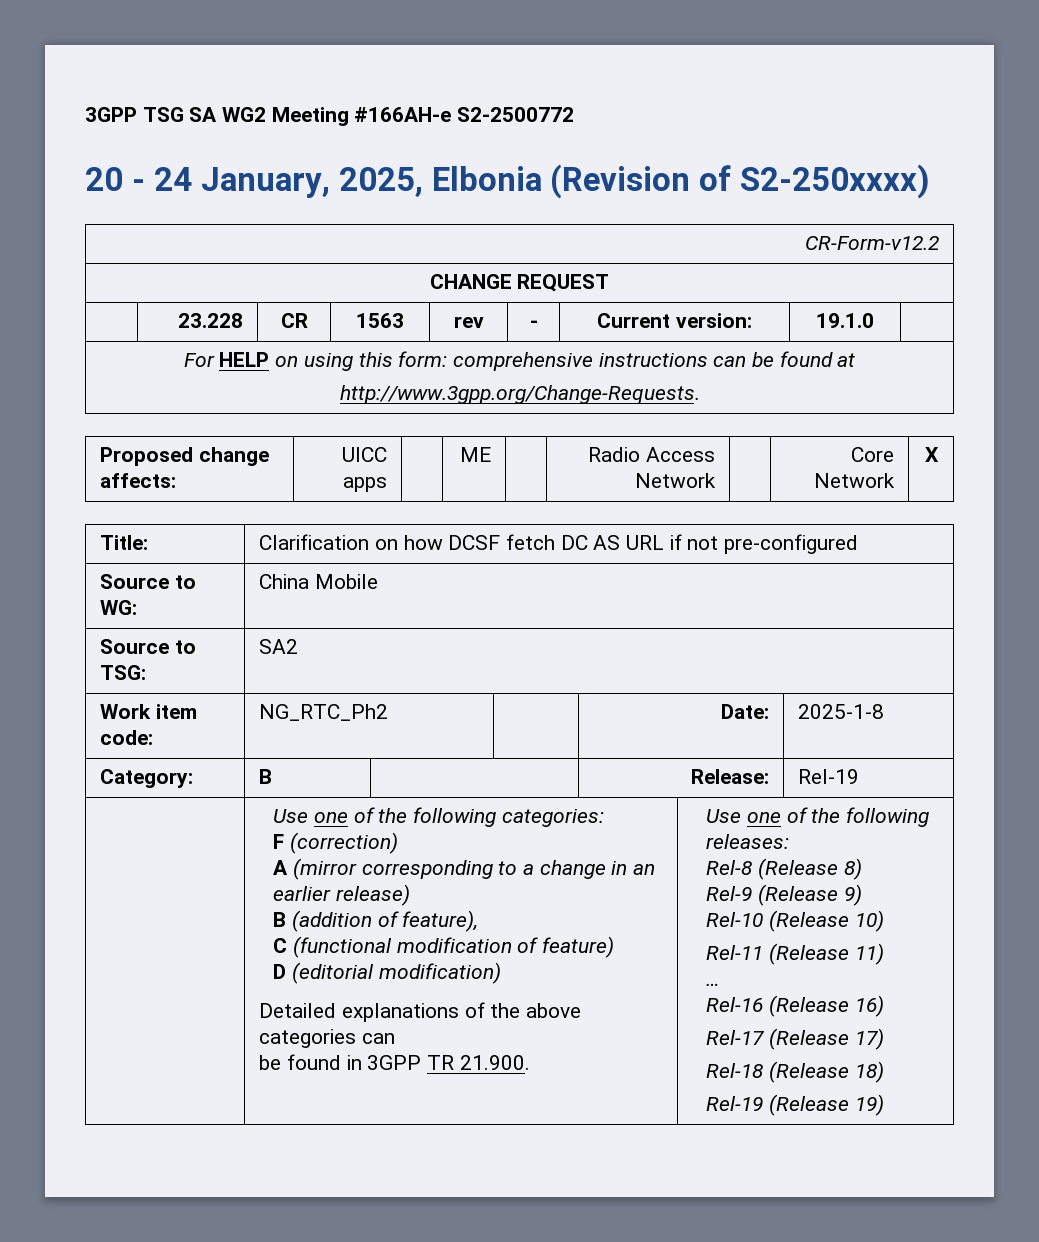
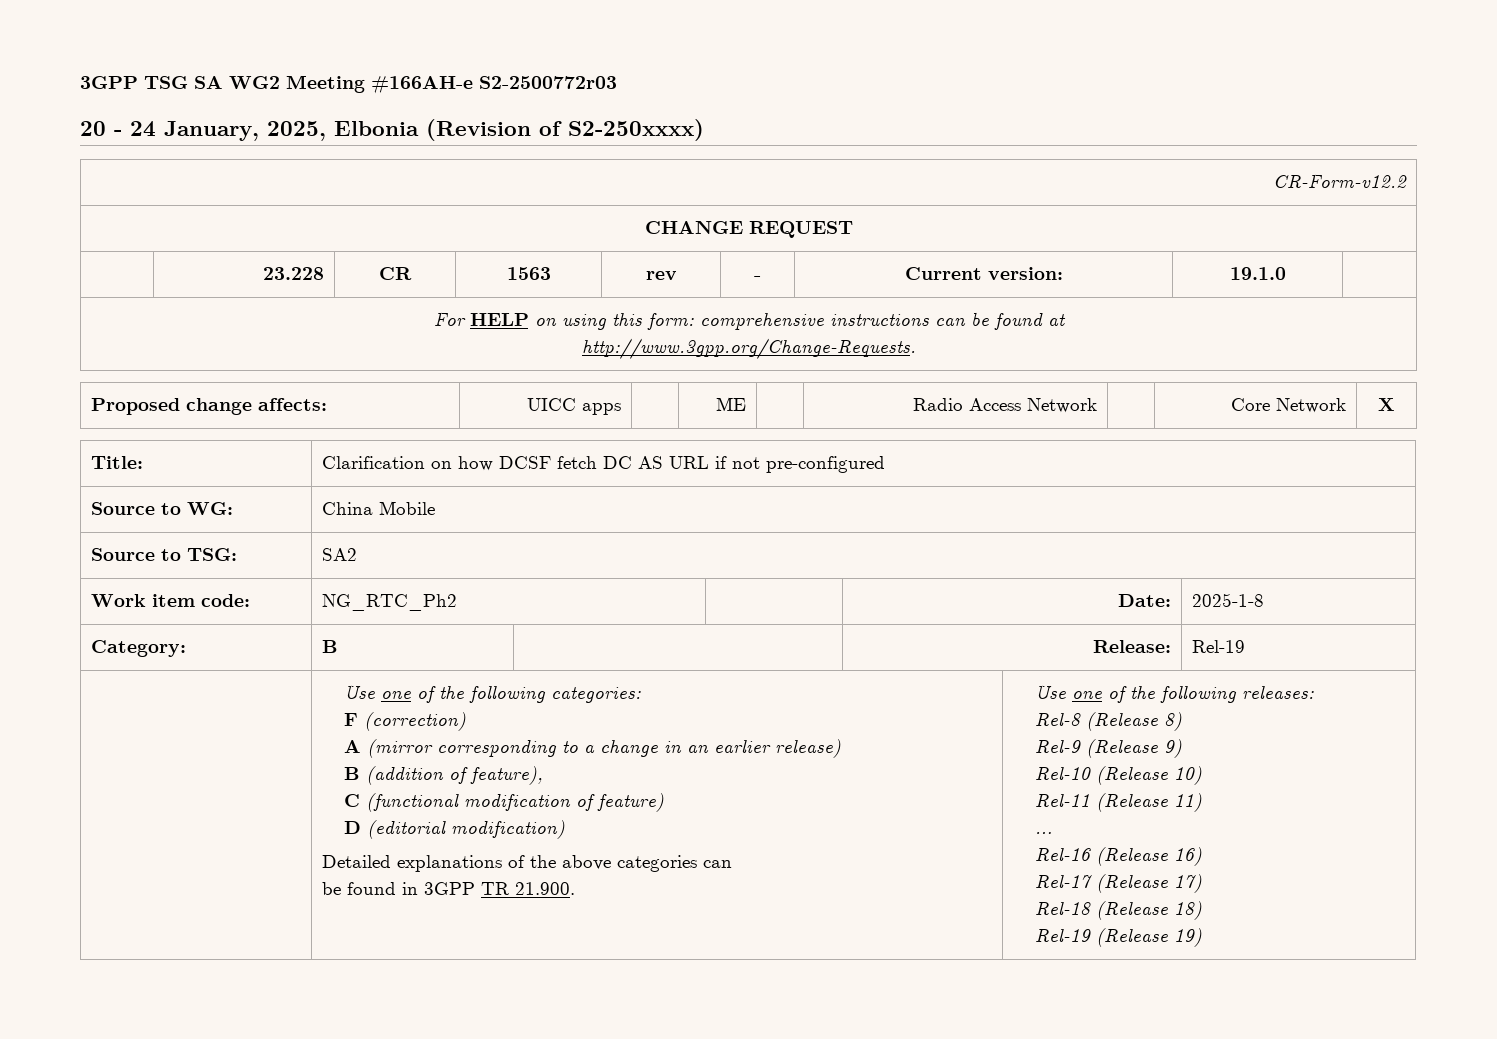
[457,107,575,122] S2-2500772 -> [479,76,617,89] S2-2500772r03

